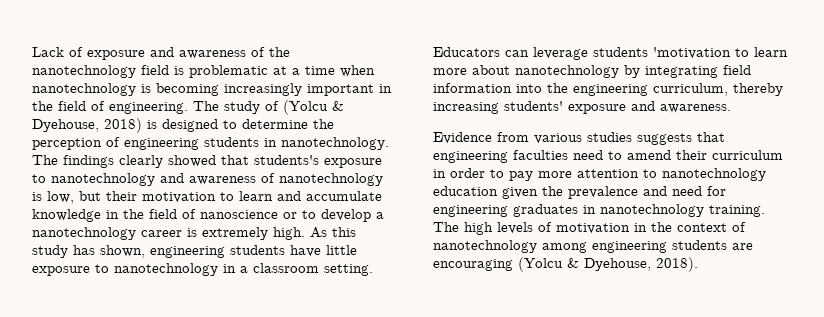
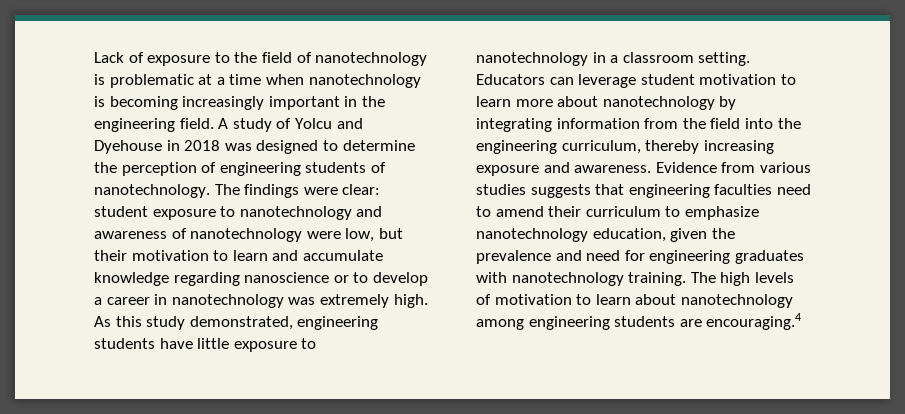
[150,47,290,59] [32,65,169,78] and awareness of the nanotechnology field -> [214,52,428,66] to the field of nanotechnology
[58,100,344,115] [32,118,157,133] field of engineering. The study of (Yolcu & Dyehouse, 2018) is -> [94,118,363,132] [94,140,252,154] engineering field. A study of Yolcu and Dyehouse in 2018 was
[264,138,277,147] in -> [370,162,386,173] of
[119,155,319,168] clearly showed that students's -> [303,184,381,195] [94,206,148,217] were clear: student
[32,192,42,201] is -> [306,231,341,239] were
[106,209,196,219] in the field of -> [173,272,240,286] regarding
[32,227,197,240] nanotechnology career is -> [106,294,316,308] career in nanotechnology was
[73,245,145,258] has shown, -> [189,316,293,330] demonstrated,
[593,47,731,59] students 'motivation -> [640,74,777,85] student motivation
[723,65,751,75] [433,83,512,93] field information -> [556,118,741,129] information from the field
[504,101,563,111] students' -> (774, 147) none
(731, 108) // -> (652, 169) none
[433,168,766,181] [433,186,498,196] in order to pay more attention to nanotechnology education -> [665,206,759,220] [476,228,666,242] to emphasize nanotechnology education,
[583,205,596,214] in -> [476,272,507,283] with
[634,222,746,232] in the context of -> [576,294,677,305] to learn about
[433,257,698,272] encouraging (Yolcu & Dyehouse, 2018). -> [706,313,802,330] encouraging.4

